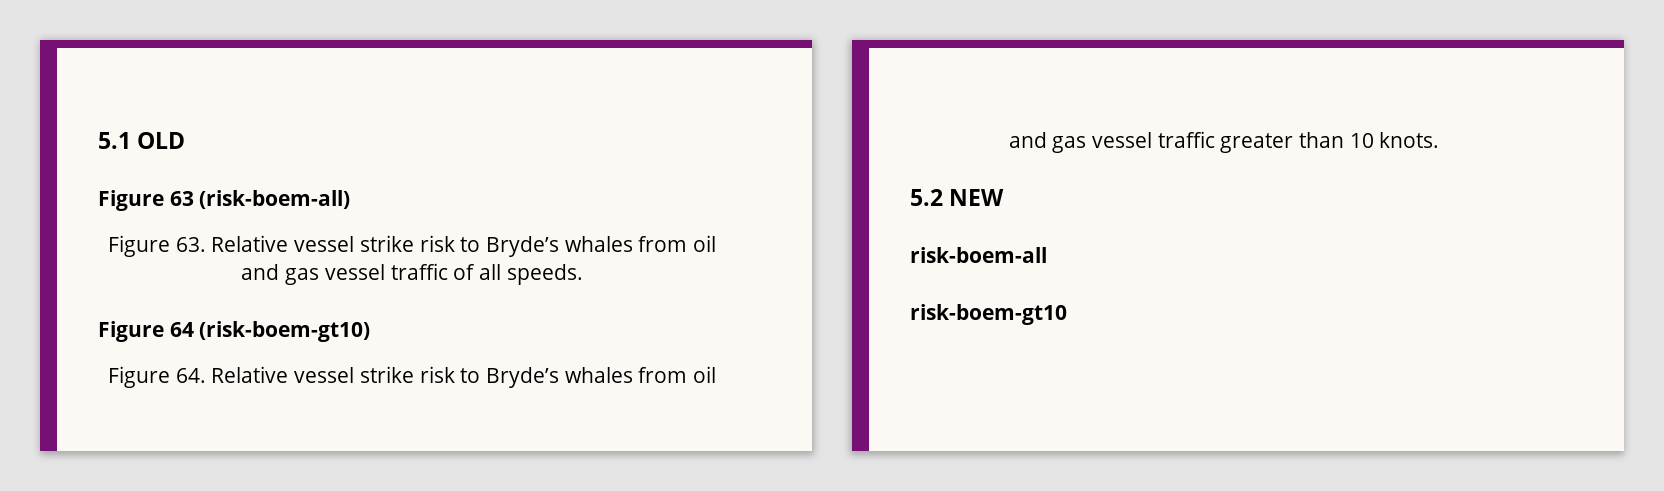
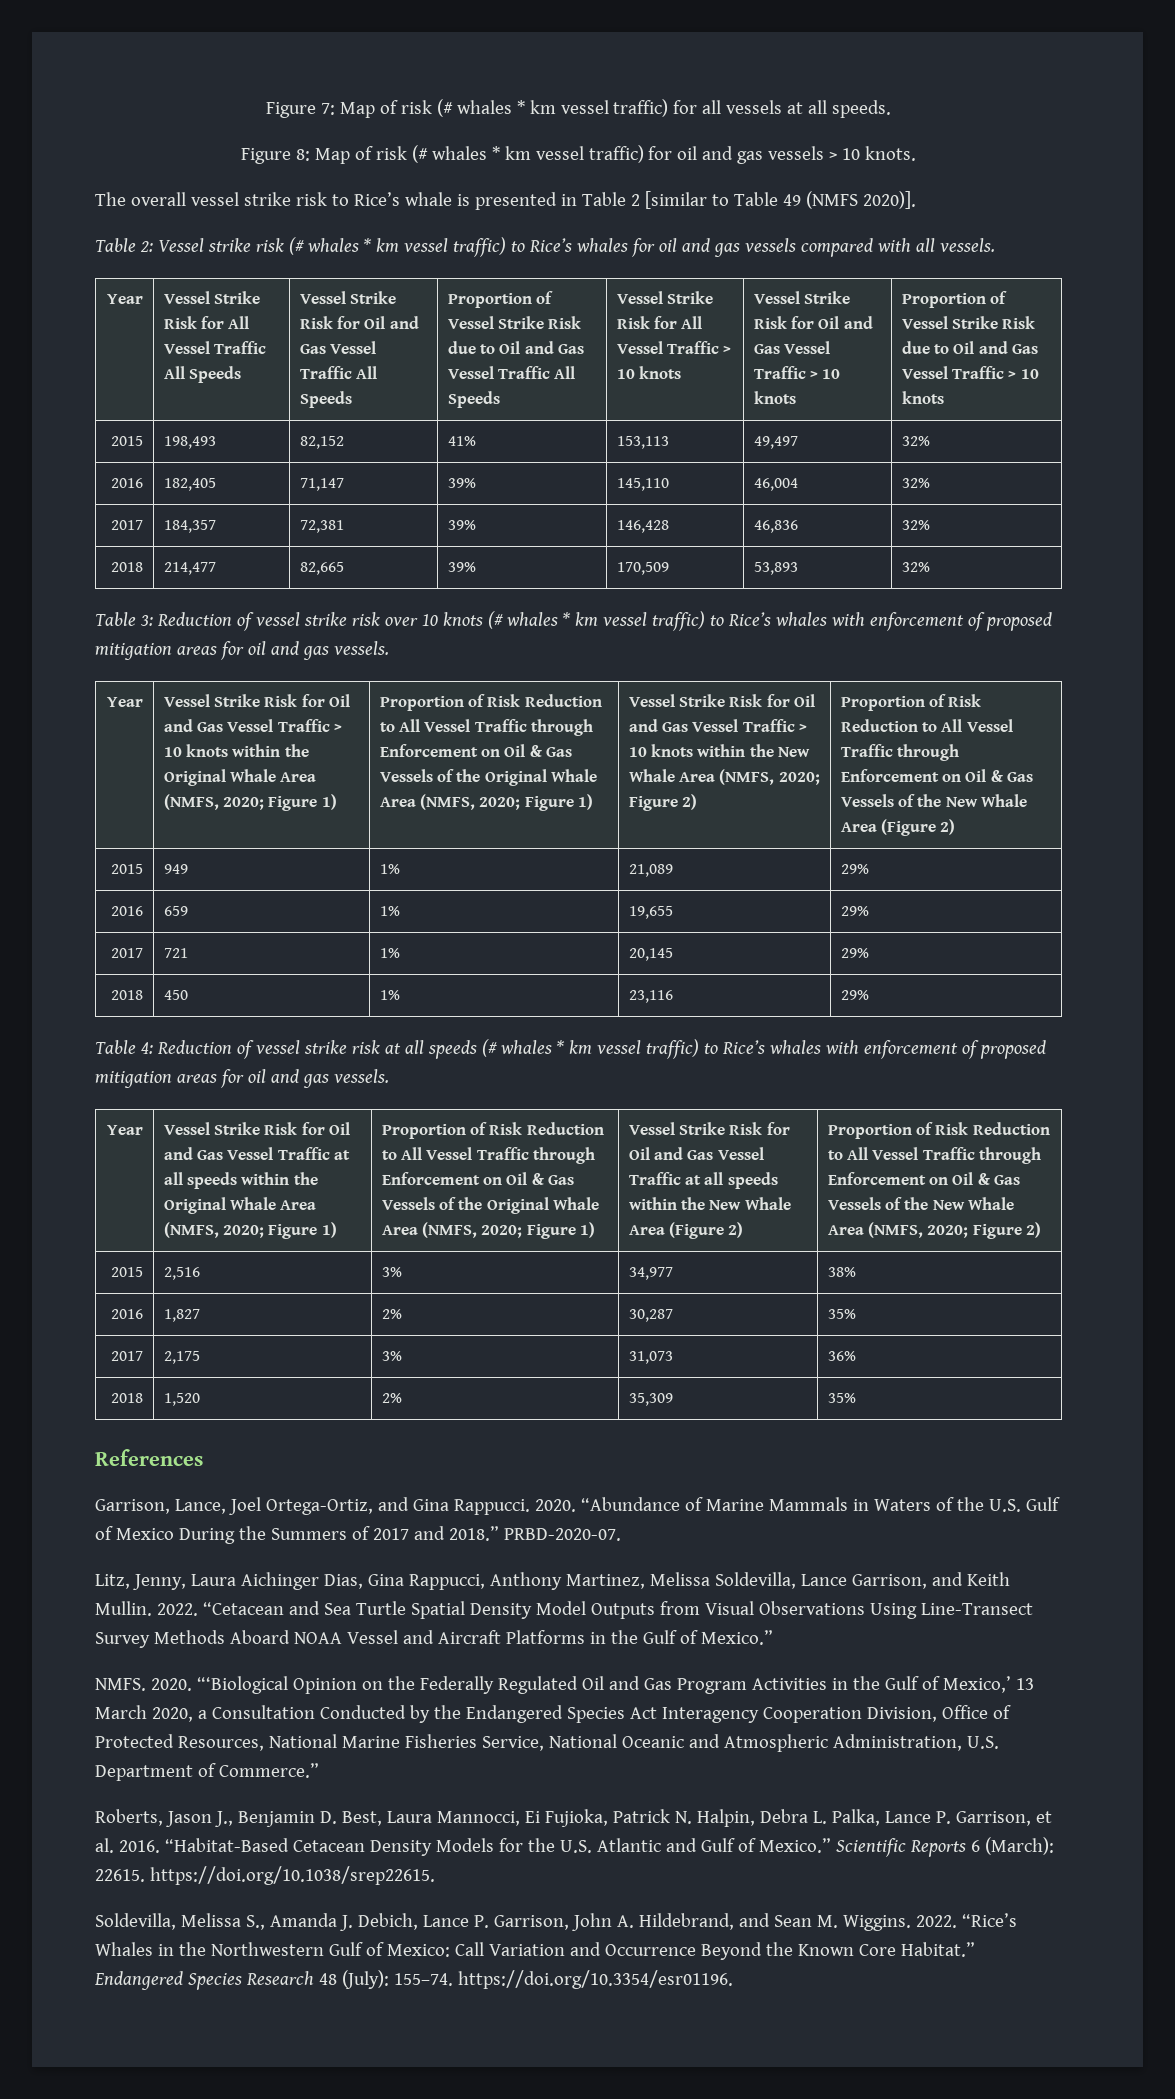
[98,132,186,149] [98,190,351,211] [108,235,716,257] [241,263,583,285] [98,321,371,342] [108,366,716,388] [1008,131,1440,153] [910,189,1005,206] [910,247,1047,263] [910,304,1067,325] 5.1 OLD // Figure 63 (risk-boem-all) // Figure 63. Relative vessel strike risk to Bryde’s whales from oil and gas vessel traffic of all speeds. // Figure 64 (risk-boem-gt10) // Figure 64. Relative vessel strike risk to Bryde’s whales from oil and gas vessel traffic greater than 10 knots. // 5.2 NEW // risk-boem-all // risk-boem-gt10 -> [265,99,892,118] [240,145,917,164] [95,191,916,210] [95,237,995,257] [107,294,144,304] [163,291,260,304] [163,316,250,329] [163,341,266,354] [163,366,241,383] [299,291,396,304] [299,316,419,329] [299,341,376,354] [299,366,377,379] [299,391,352,408] [447,291,553,308] [447,316,582,329] [447,341,585,354] [447,366,576,379] [447,391,500,408] [616,291,713,304] [616,316,703,329] [616,341,732,354] [616,366,681,379] [753,291,850,304] [753,316,873,329] [753,341,830,354] [753,366,841,379] [753,391,796,404] [901,291,1007,308] [901,316,1036,329] [901,341,1039,354] [901,366,1039,379] [901,391,944,404] [111,436,144,446] [163,436,216,449] [299,436,344,449] [447,436,476,446] [616,436,669,449] [753,436,798,449] [901,436,930,446] [111,478,144,488] [163,478,216,491] [299,478,344,491] [447,478,476,488] [616,478,669,491] [753,478,798,491] [901,478,930,488] [111,520,144,530] [163,520,216,533] [299,520,344,533] [447,520,476,530] [616,520,669,533] [753,520,798,533] [901,520,930,530] [111,562,144,572] [163,562,216,575] [299,562,344,575] [447,562,476,572] [616,562,669,575] [753,562,798,575] [901,562,930,572] [95,611,1052,631] [95,641,389,660] [107,697,144,707] [163,694,351,707] [163,719,343,732] [163,744,309,757] [163,769,317,786] [163,794,337,811] [379,694,602,711] [379,719,594,736] [379,744,573,757] [379,769,598,786] [379,794,594,811] [628,694,816,707] [628,719,808,732] [628,744,811,757] [628,769,820,785] [628,794,697,811] [840,694,982,711] [840,719,1013,732] [840,744,959,761] [840,769,1034,782] [840,794,1028,807] [840,819,956,836] [111,864,144,874] [163,864,188,874] [379,864,400,874] [628,864,673,877] [840,864,869,874] [111,906,144,916] [163,906,188,916] [379,906,400,916] [628,906,673,919] [840,906,869,916] [111,948,144,958] [163,948,188,958] [379,948,400,958] [628,948,673,961] [840,948,869,958] [111,990,144,1000] [163,990,188,1000] [379,990,400,1000] [628,990,673,1003] [840,990,869,1000] [95,1039,1046,1059] [95,1069,389,1088] [107,1125,144,1135] [163,1122,351,1135] [163,1147,351,1160] [163,1172,318,1189] [163,1197,317,1214] [163,1222,337,1239] [381,1122,604,1139] [381,1147,596,1164] [381,1172,575,1185] [381,1197,600,1214] [381,1222,596,1239] [628,1122,790,1135] [628,1147,764,1160] [628,1172,778,1189] [628,1197,791,1210] [628,1222,744,1239] [827,1122,1050,1139] [827,1147,1042,1164] [827,1172,1021,1185] [827,1197,1015,1210] [827,1222,1042,1239] [111,1267,144,1277] [163,1267,200,1280] [381,1267,402,1277] [628,1267,673,1280] [827,1267,856,1277] [111,1309,144,1319] [163,1309,200,1322] [381,1309,402,1319] [628,1309,673,1322] [827,1309,856,1319] [111,1351,144,1361] [163,1351,200,1364] [381,1351,402,1361] [628,1351,673,1364] [827,1351,856,1361] [111,1393,144,1403] [163,1393,200,1406] [381,1393,402,1403] [628,1393,673,1406] [827,1393,856,1403] [95,1449,203,1466] [95,1497,1060,1515] [95,1526,621,1544] [95,1572,1010,1590] [95,1601,1033,1619] [95,1630,773,1648] [95,1676,1034,1694] [95,1705,1011,1723] [95,1734,999,1752] [95,1763,319,1781] [95,1809,1052,1827] [95,1837,1054,1857] [95,1866,435,1885] [95,1913,1017,1931] [95,1942,975,1960] [94,1970,733,1990] Figure 7: Map of risk (# whales * km vessel traffic) for all vessels at all speeds. // Figure 8: Map of risk (# whales * km vessel traffic) for oil and gas vessels > 10 knots. // The overall vessel strike risk to Rice’s whale is presented in Table 2 [similar to Table 49 (NMFS 2020)]. // Table 2: Vessel strike risk (# whales * km vessel traffic) to Rice’s whales for oil and gas vessels compared with all vessels. // Year | Vessel Strike Risk for All Vessel Traffic All Speeds | Vessel Strike Risk for Oil and Gas Vessel Traffic All Speeds | Proportion of Vessel Strike Risk due to Oil and Gas Vessel Traffic All Speeds | Vessel Strike Risk for All Vessel Traffic > 10 knots | Vessel Strike Risk for Oil and Gas Vessel Traffic > 10 knots | Proportion of Vessel Strike Risk due to Oil and Gas Vessel Traffic > 10 knots // 2015 | 198,493 | 82,152 | 41% | 153,113 | 49,497 | 32% // 2016 | 182,405 | 71,147 | 39% | 145,110 | 46,004 | 32% // 2017 | 184,357 | 72,381 | 39% | 146,428 | 46,836 | 32% // 2018 | 214,477 | 82,665 | 39% | 170,509 | 53,893 | 32% // Table 3: Reduction of vessel strike risk over 10 knots (# whales * km vessel traffic) to Rice’s whales with enforcement of proposed mitigation areas for oil and gas vessels. // Year | Vessel Strike Risk for Oil and Gas Vessel Traffic > 10 knots within the Original Whale Area (NMFS, 2020; Figure 1) | Proportion of Risk Reduction to All Vessel Traffic through Enforcement on Oil & Gas Vessels of the Original Whale Area (NMFS, 2020; Figure 1) | Vessel Strike Risk for Oil and Gas Vessel Traffic > 10 knots within the New Whale Area (NMFS, 2020; Figure 2) | Proportion of Risk Reduction to All Vessel Traffic through Enforcement on Oil & Gas Vessels of the New Whale Area (Figure 2) // 2015 | 949 | 1% | 21,089 | 29% // 2016 | 659 | 1% | 19,655 | 29% // 2017 | 721 | 1% | 20,145 | 29% // 2018 | 450 | 1% | 23,116 | 29% // Table 4: Reduction of vessel strike risk at all speeds (# whales * km vessel traffic) to Rice’s whales with enforcement of proposed mitigation areas for oil and gas vessels. // Year | Vessel Strike Risk for Oil and Gas Vessel Traffic at all speeds within the Original Whale Area (NMFS, 2020; Figure 1) | Proportion of Risk Reduction to All Vessel Traffic through Enforcement on Oil & Gas Vessels of the Original Whale Area (NMFS, 2020; Figure 1) | Vessel Strike Risk for Oil and Gas Vessel Traffic at all speeds within the New Whale Area (Figure 2) | Proportion of Risk Reduction to All Vessel Traffic through Enforcement on Oil & Gas Vessels of the New Whale Area (NMFS, 2020; Figure 2) // 2015 | 2,516 | 3% | 34,977 | 38% // 2016 | 1,827 | 2% | 30,287 | 35% // 2017 | 2,175 | 3% | 31,073 | 36% // 2018 | 1,520 | 2% | 35,309 | 35% // References // Garrison, Lance, Joel Ortega-Ortiz, and Gina Rappucci. 2020. “Abundance of Marine Mammals in Waters of the U.S. Gulf of Mexico During the Summers of 2017 and 2018.” PRBD-2020-07. // Litz, Jenny, Laura Aichinger Dias, Gina Rappucci, Anthony Martinez, Melissa Soldevilla, Lance Garrison, and Keith Mullin. 2022. “Cetacean and Sea Turtle Spatial Density Model Outputs from Visual Observations Using Line-Transect Survey Methods Aboard NOAA Vessel and Aircraft Platforms in the Gulf of Mexico.” // NMFS. 2020. “‘Biological Opinion on the Federally Regulated Oil and Gas Program Activities in the Gulf of Mexico,’ 13 March 2020, a Consultation Conducted by the Endangered Species Act Interagency Cooperation Division, Office of Protected Resources, National Marine Fisheries Service, National Oceanic and Atmospheric Administration, U.S. Department of Commerce.” // Roberts, Jason J., Benjamin D. Best, Laura Mannocci, Ei Fujioka, Patrick N. Halpin, Debra L. Palka, Lance P. Garrison, et al. 2016. “Habitat-Based Cetacean Density Models for the U.S. Atlantic and Gulf of Mexico.” Scientific Reports 6 (March): 22615. https://doi.org/10.1038/srep22615. // Soldevilla, Melissa S., Amanda J. Debich, Lance P. Garrison, John A. Hildebrand, and Sean M. Wiggins. 2022. “Rice’s Whales in the Northwestern Gulf of Mexico: Call Variation and Occurrence Beyond the Known Core Habitat.” Endangered Species Research 48 (July): 155–74. https://doi.org/10.3354/esr01196.

